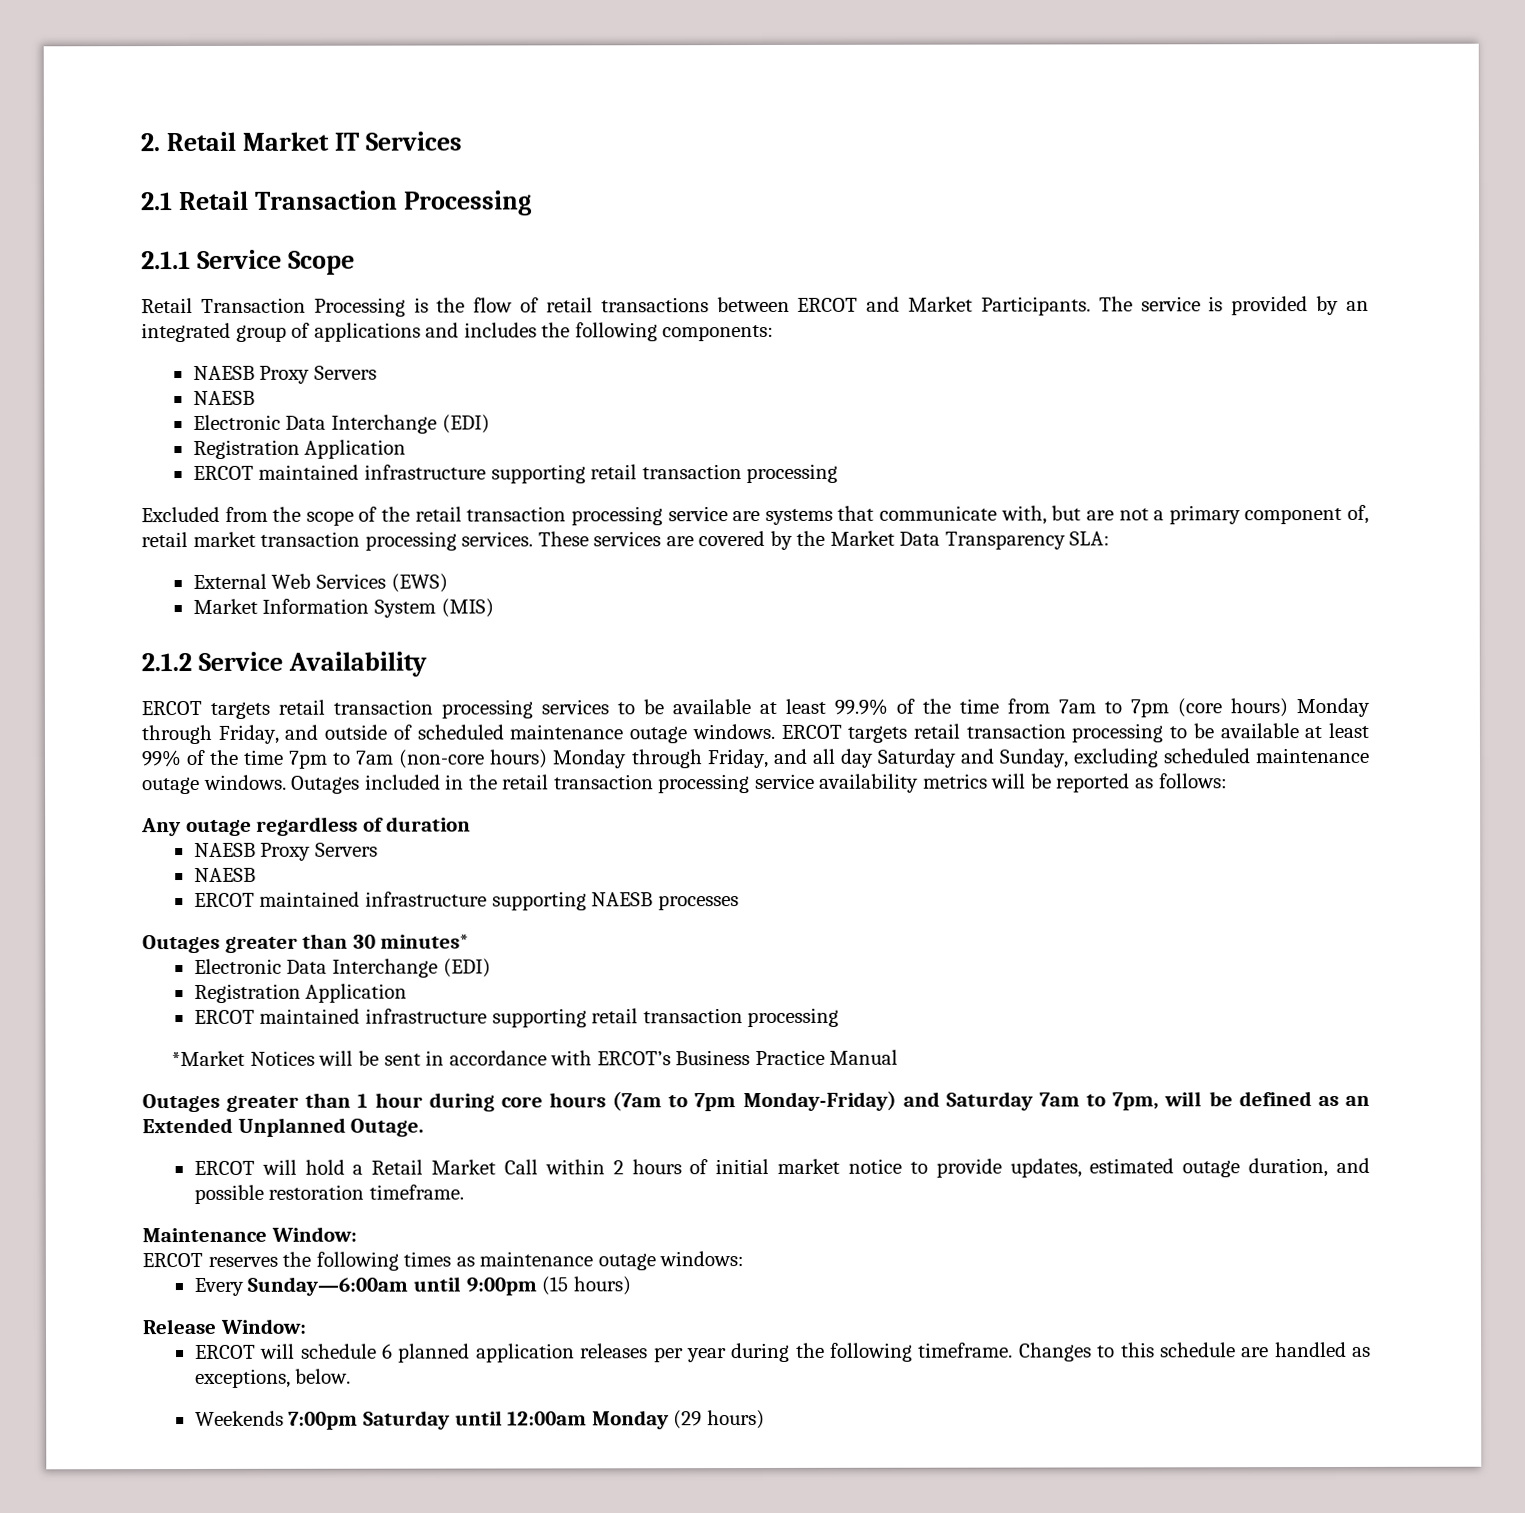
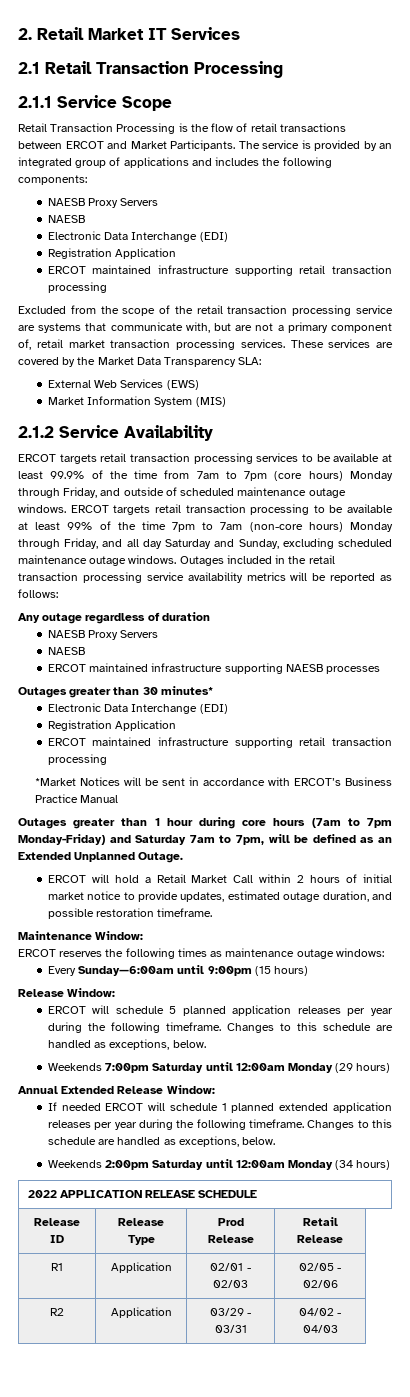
[382,1343,394,1359] 6 -> [169,1006,177,1014] 5
(765, 1419) none -> [18,1085,215,1094] [47,1102,392,1113] [47,1119,392,1130] [47,1136,275,1147] [47,1159,391,1170] [27,1190,258,1198] [34,1218,80,1226] [50,1235,64,1243] [118,1218,164,1226] [127,1235,155,1245] [217,1218,244,1226] [207,1235,254,1243] [302,1217,338,1226] [297,1235,343,1243] [51,1263,63,1271] [110,1262,172,1273] [210,1263,251,1271] [213,1280,248,1288] [298,1263,342,1271] [302,1280,338,1288] [50,1308,64,1316] [110,1307,172,1318] [209,1308,252,1316] [214,1325,247,1333] [298,1308,342,1316] [302,1325,338,1333] // Annual Extended Release Window: // If needed ERCOT will schedule 1 planned extended application releases per year during the following timeframe. Changes to this schedule are handled as exceptions, below. // Weekends 2:00pm Saturday until 12:00am Monday (34 hours) // 2022 APPLICATION RELEASE SCHEDULE // Release ID | Release Type | Prod Release | Retail Release // R1 | Application | 02/01 - 02/03 | 02/05 - 02/06 // R2 | Application | 03/29 - 03/31 | 04/02 - 04/03

